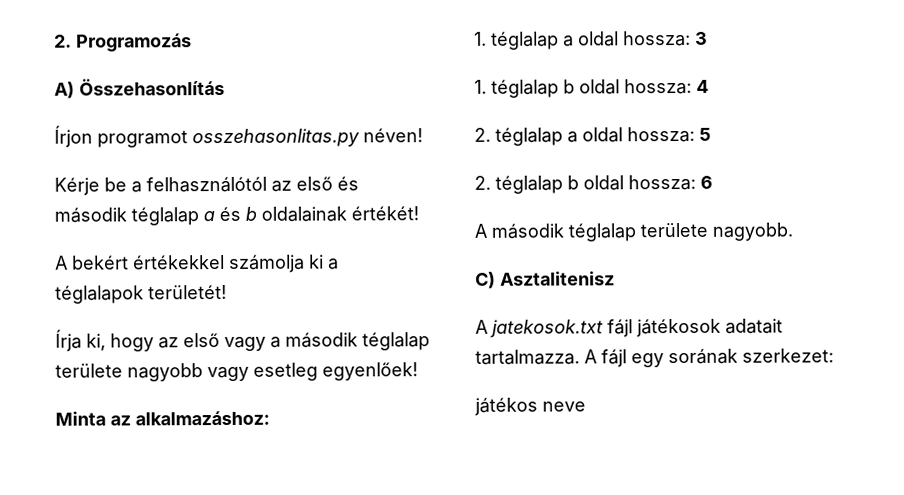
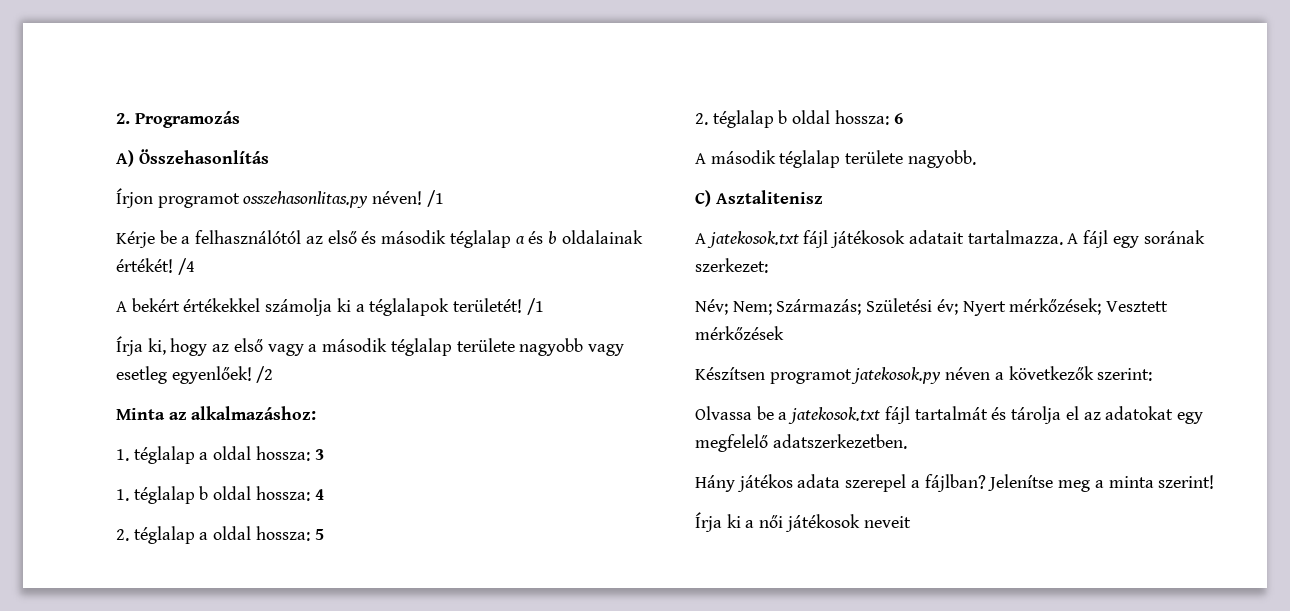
(423, 135) none -> [426,190,444,207] /1
(419, 213) none -> [177,258,195,275] /4
(227, 292) none -> [526,298,544,315] /1
(418, 371) none -> [256,366,274,383] /2
[474,397,586,416] játékos neve -> [695,298,1169,316] [695,326,784,340] [695,366,1153,384] [695,406,1203,424] [695,434,907,452] [695,474,1215,492] [695,512,911,532] Név; Nem; Származás; Születési év; Nyert mérkőzések; Vesztett mérkőzések // Készítsen programot jatekosok.py néven a következők szerint: // Olvassa be a jatekosok.txt fájl tartalmát és tárolja el az adatokat egy megfelelő adatszerkezetben. // Hány játékos adata szerepel a fájlban? Jelenítse meg a minta szerint! // Írja ki a női játékosok neveit

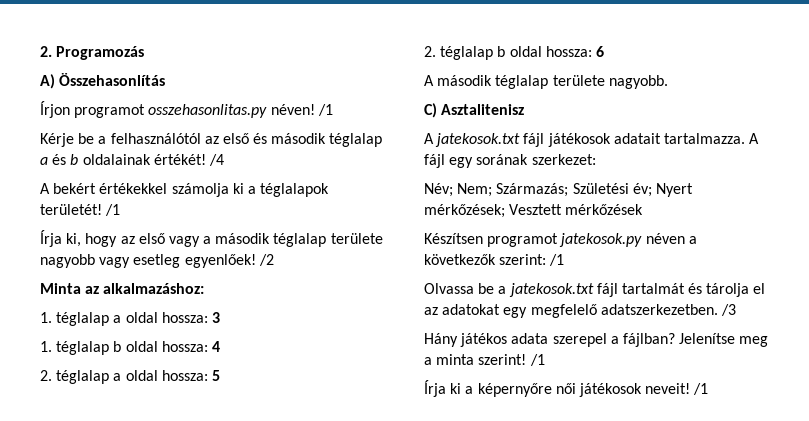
(1153, 374) none -> [549,254,565,266] /1
(907, 441) none -> [720,304,736,316] /3
(1215, 482) none -> [529,354,545,366] /1
(755, 524) none -> [477,383,552,397] képernyőre
[863,516,911,528] neveit -> [645,383,709,395] neveit! /1

